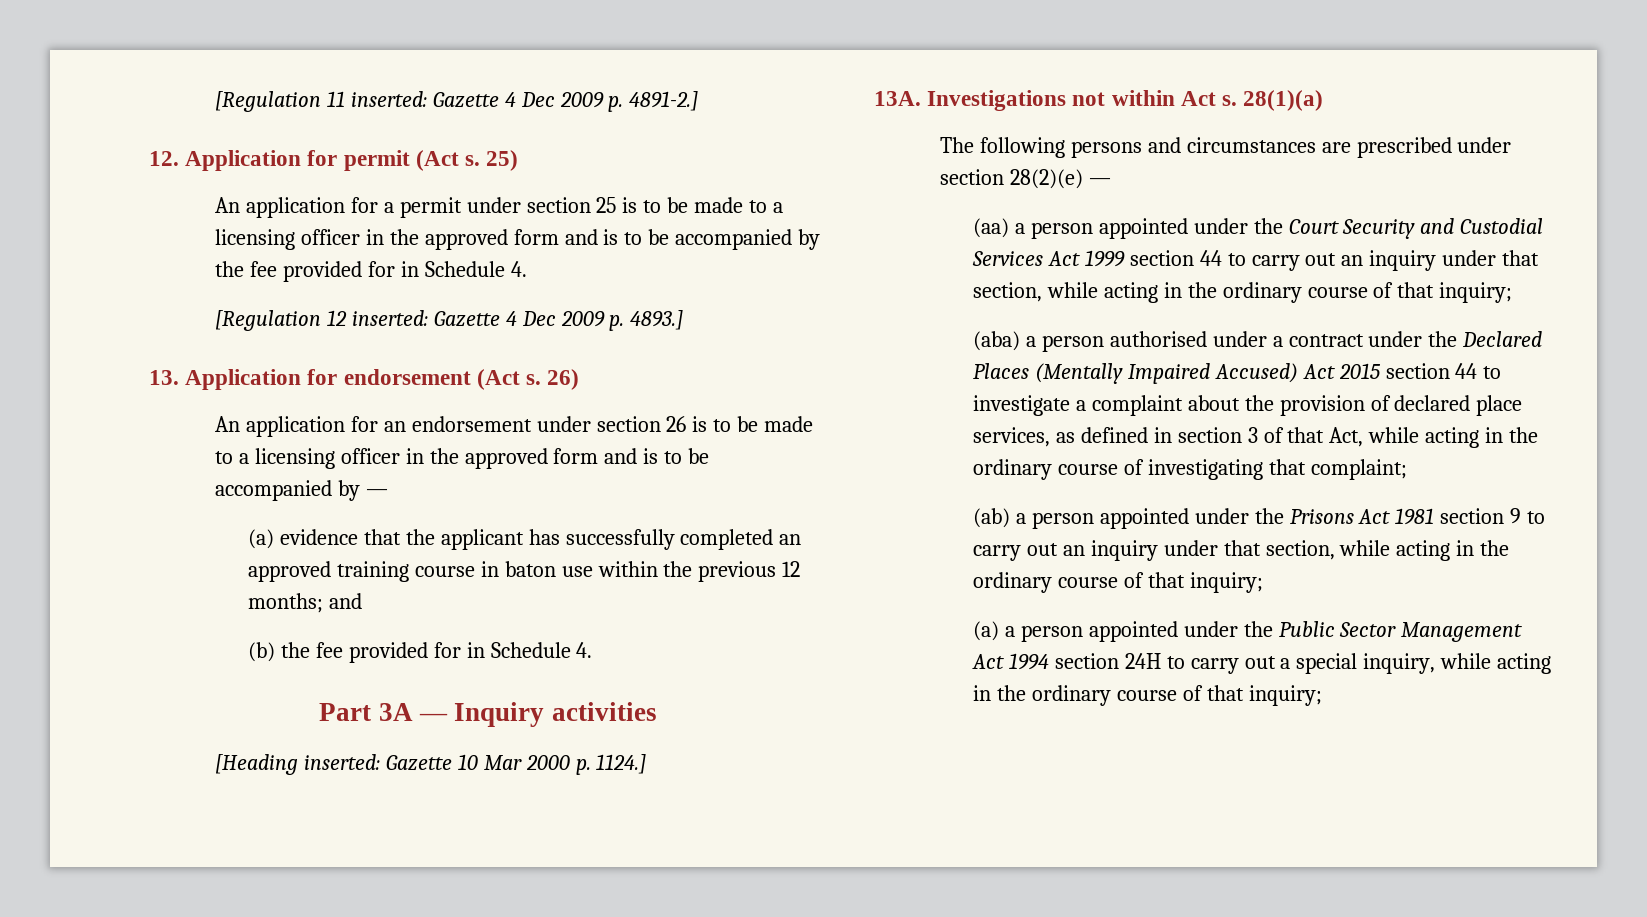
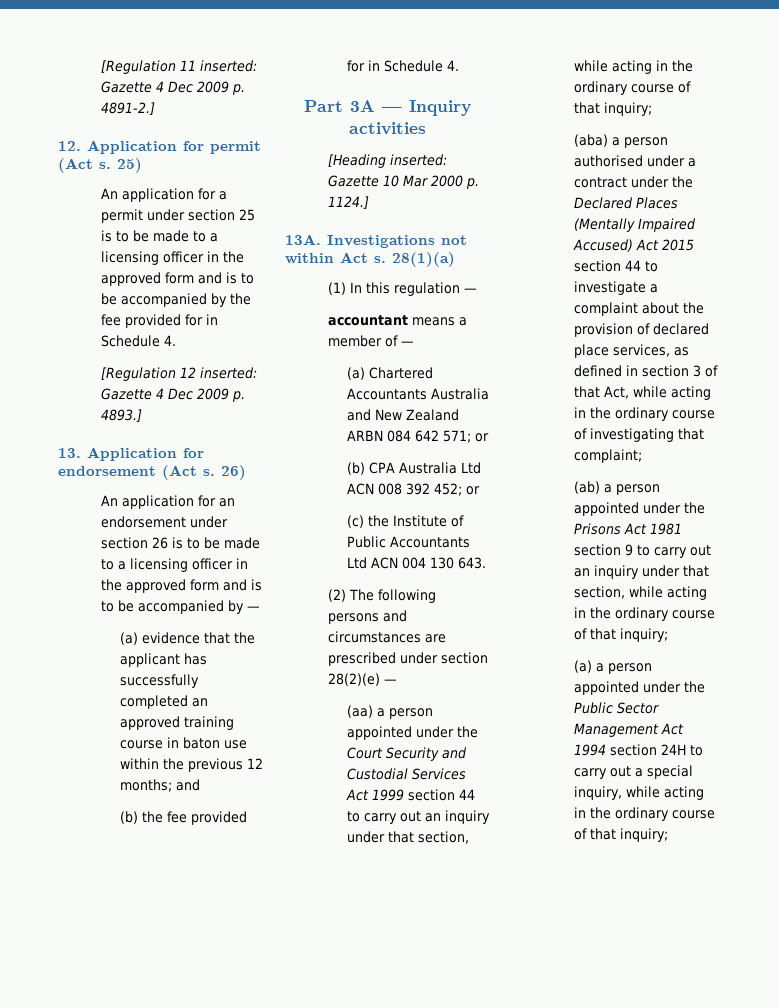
(1324, 100) none -> [327,282,477,296] [327,315,467,326] [327,335,414,347] [346,367,433,380] [346,388,489,400] [346,409,459,421] [346,430,489,443] [346,462,481,475] [346,483,480,496] [346,515,464,528] [346,536,470,548] [346,557,486,569] [327,589,346,602] (1) In this regulation — // accountant means a member of — // (a) Chartered Accountants Australia and New Zealand ARBN 084 642 571; or // (b) CPA Australia Ltd ACN 008 392 452; or // (c) the Institute of Public Accountants Ltd ACN 004 130 643. // (2)

